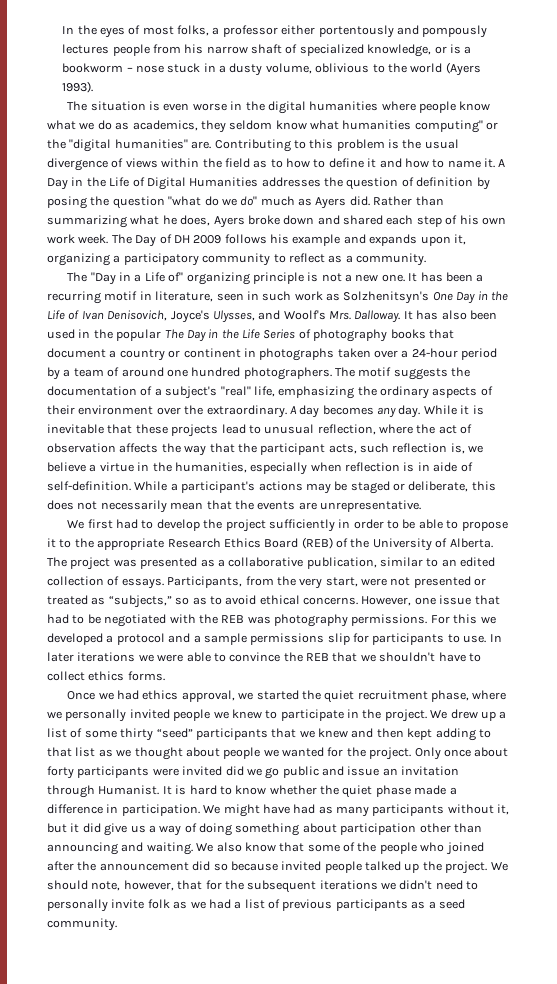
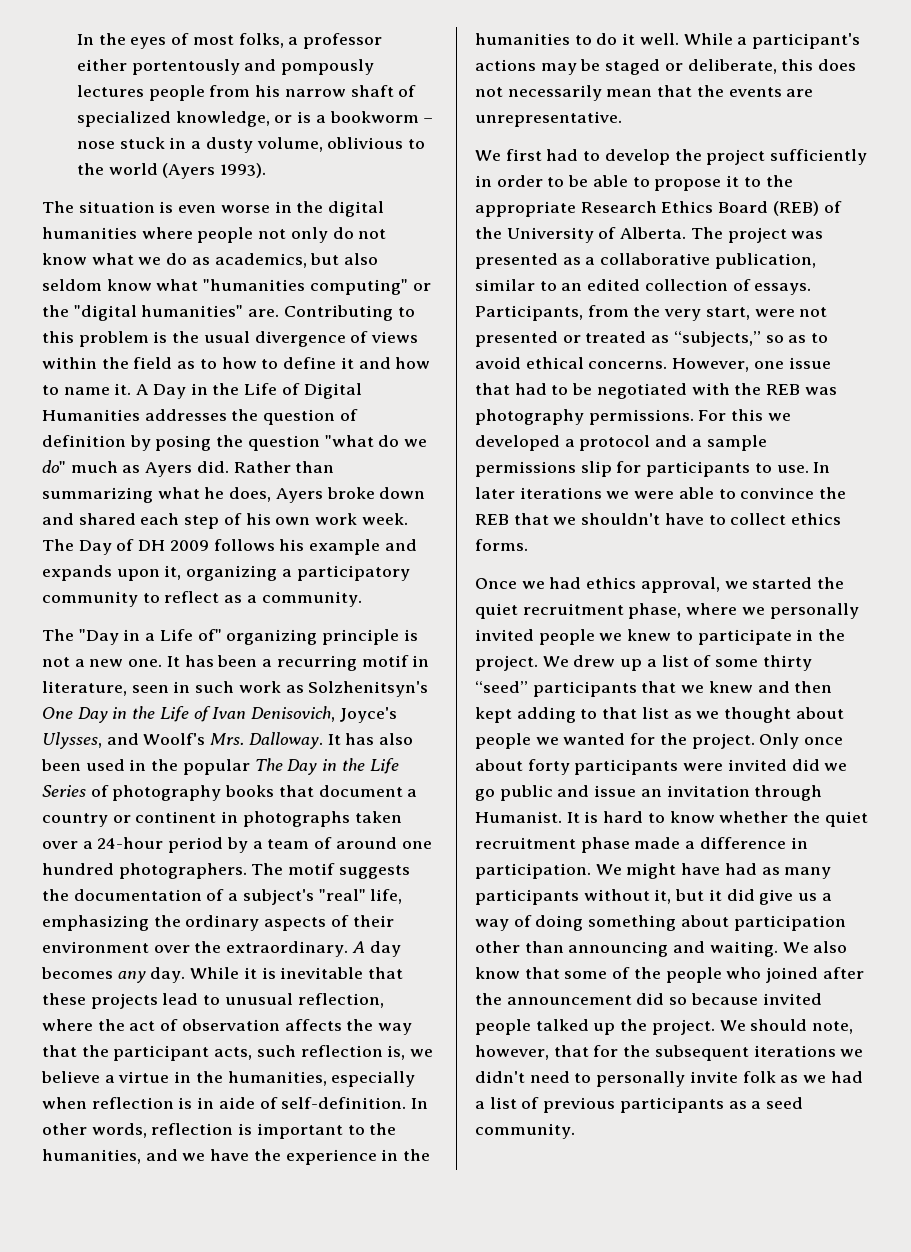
(457, 107) none -> [258,227,387,243] not only do not
[200,120,226,133] they -> [310,253,379,265] but also
[342,120,412,130] humanities -> [203,279,306,291] "humanities
(131, 486) none -> [411,1098,429,1109] [42,1123,397,1139] [42,1149,431,1165] [475,33,679,45] In other words, reflection is important to the humanities, and we have the experience in the humanities to do it well.
(373, 791) none -> [475,837,576,849] recruitment

